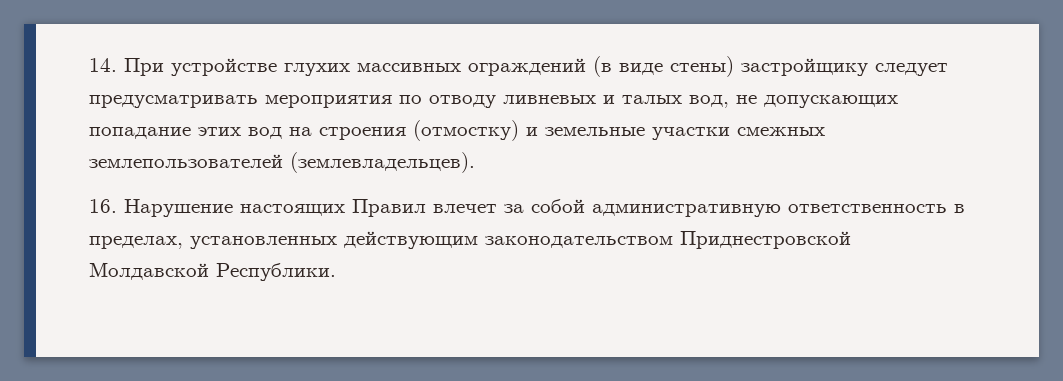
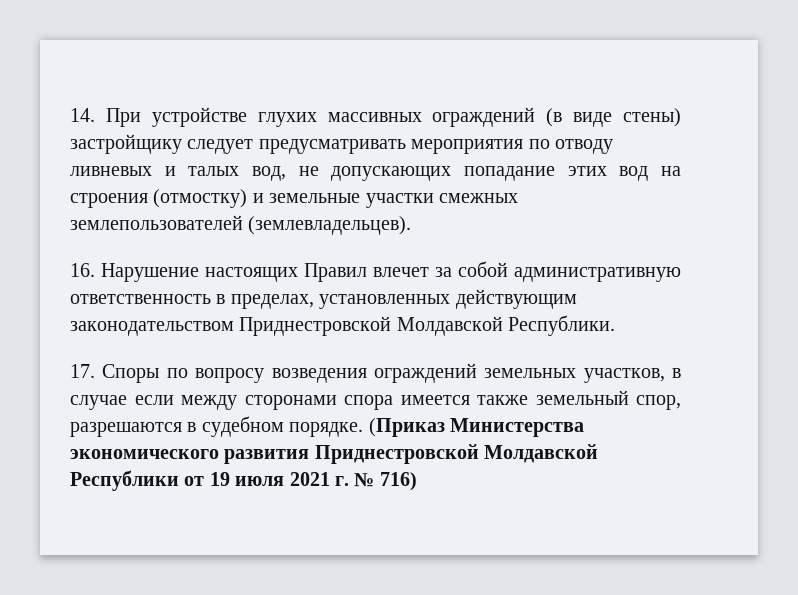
(336, 272) none -> [70,363,681,383] [70,390,681,410] [70,416,584,437] [70,444,599,464] [70,470,417,491] // 17. Споры по вопросу возведения ограждений земельных участков, в случае если между сторонами спора имеется также земельный спор, разрешаются в судебном порядке. (Приказ Министерства экономического развития Приднестровской Молдавской Республики от 19 июля 2021 г. № 716)

